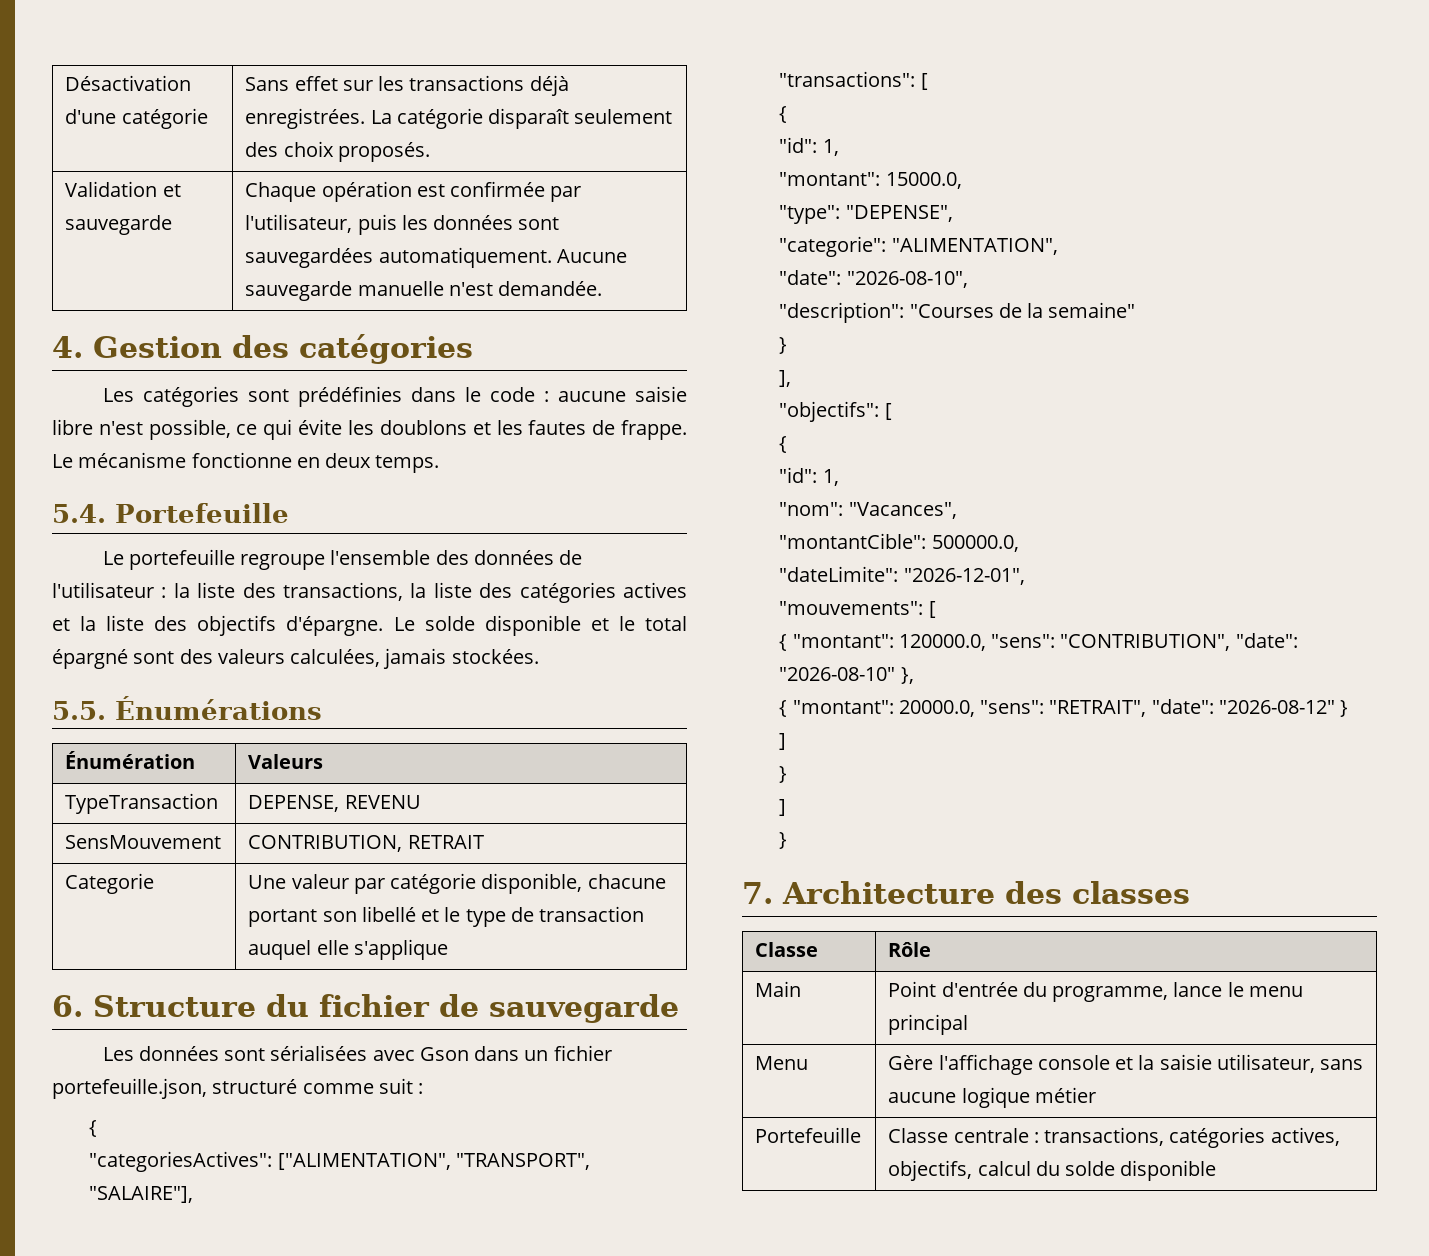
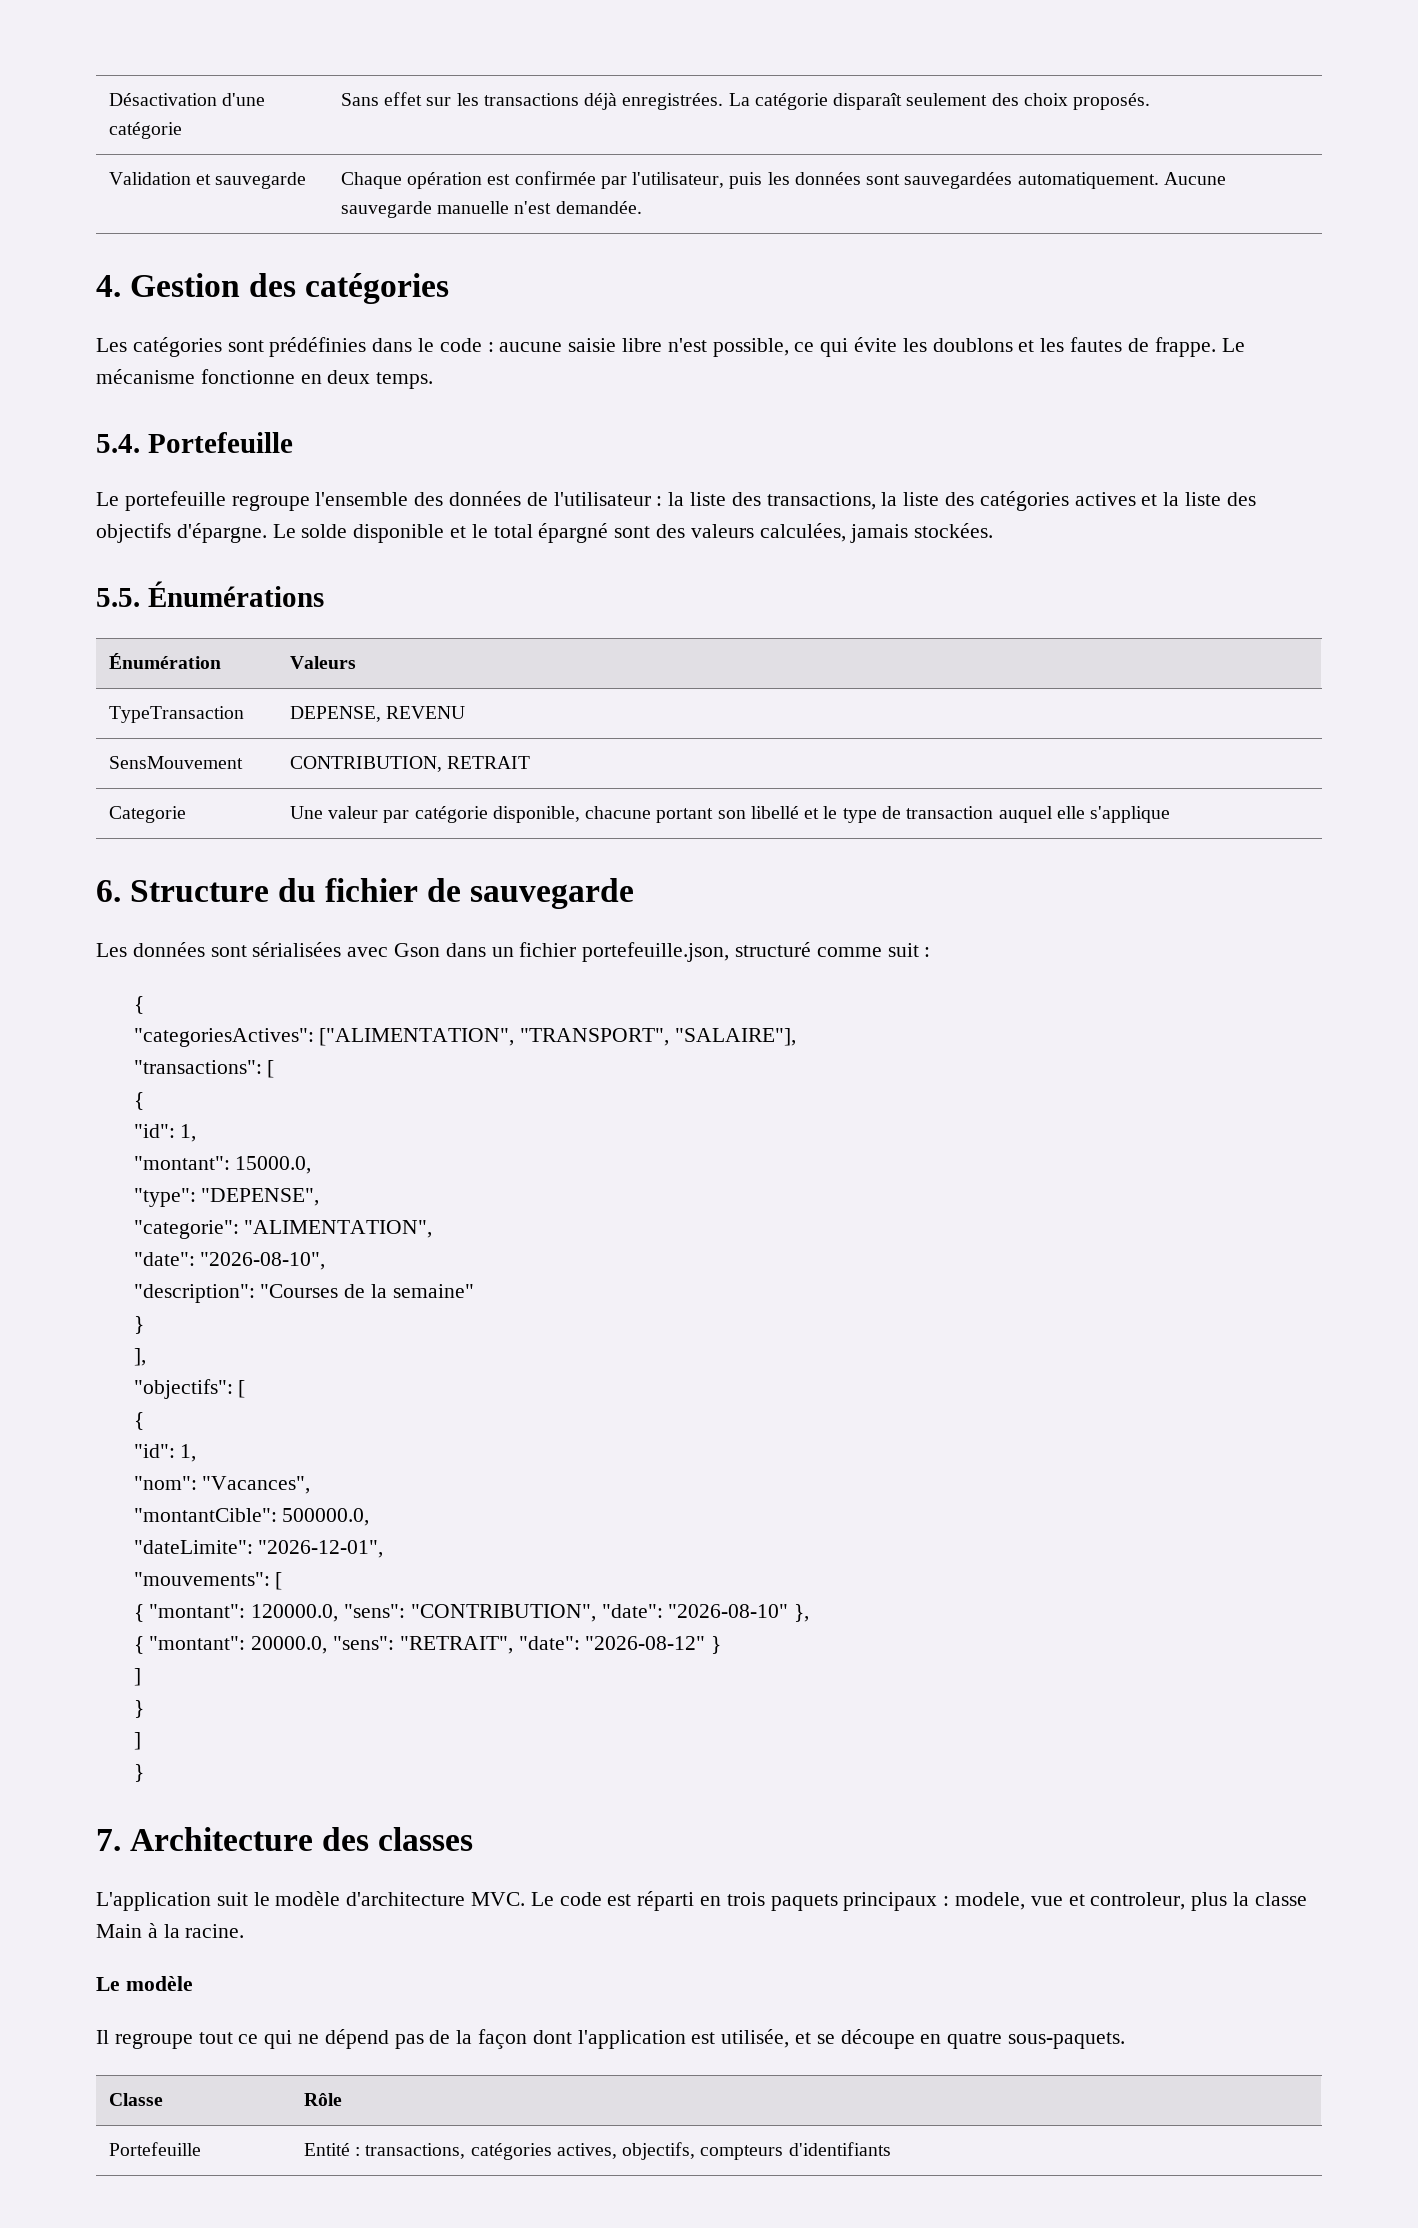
[755,942,819,957] [888,942,932,957] [755,981,802,997] [888,981,1303,1002] [888,1014,969,1035] [755,1056,809,1070] [888,1054,1364,1075] [888,1087,1096,1108] // Classe | Rôle // Main | Point d'entrée du programme, lance le menu principal // Menu | Gère l'affichage console et la saisie utilisateur, sans aucune logique métier -> [96,1891,1307,1911] [96,1923,245,1938] [96,1976,193,1991] [96,2029,1126,2049] [108,2093,163,2106] [303,2093,342,2106] // L'application suit le modèle d'architecture MVC. Le code est réparti en trois paquets principaux : modele, vue et controleur, plus la classe Main à la racine. // Le modèle // Il regroupe tout ce qui ne dépend pas de la façon dont l'application est utilisée, et se découpe en quatre sous-paquets. // Classe | Rôle
[888,1128,1029,1143] Classe centrale -> [303,2143,350,2156] Entité
[977,1160,1217,1181] calcul du solde disponible -> [700,2142,891,2160] compteurs d'identifiants

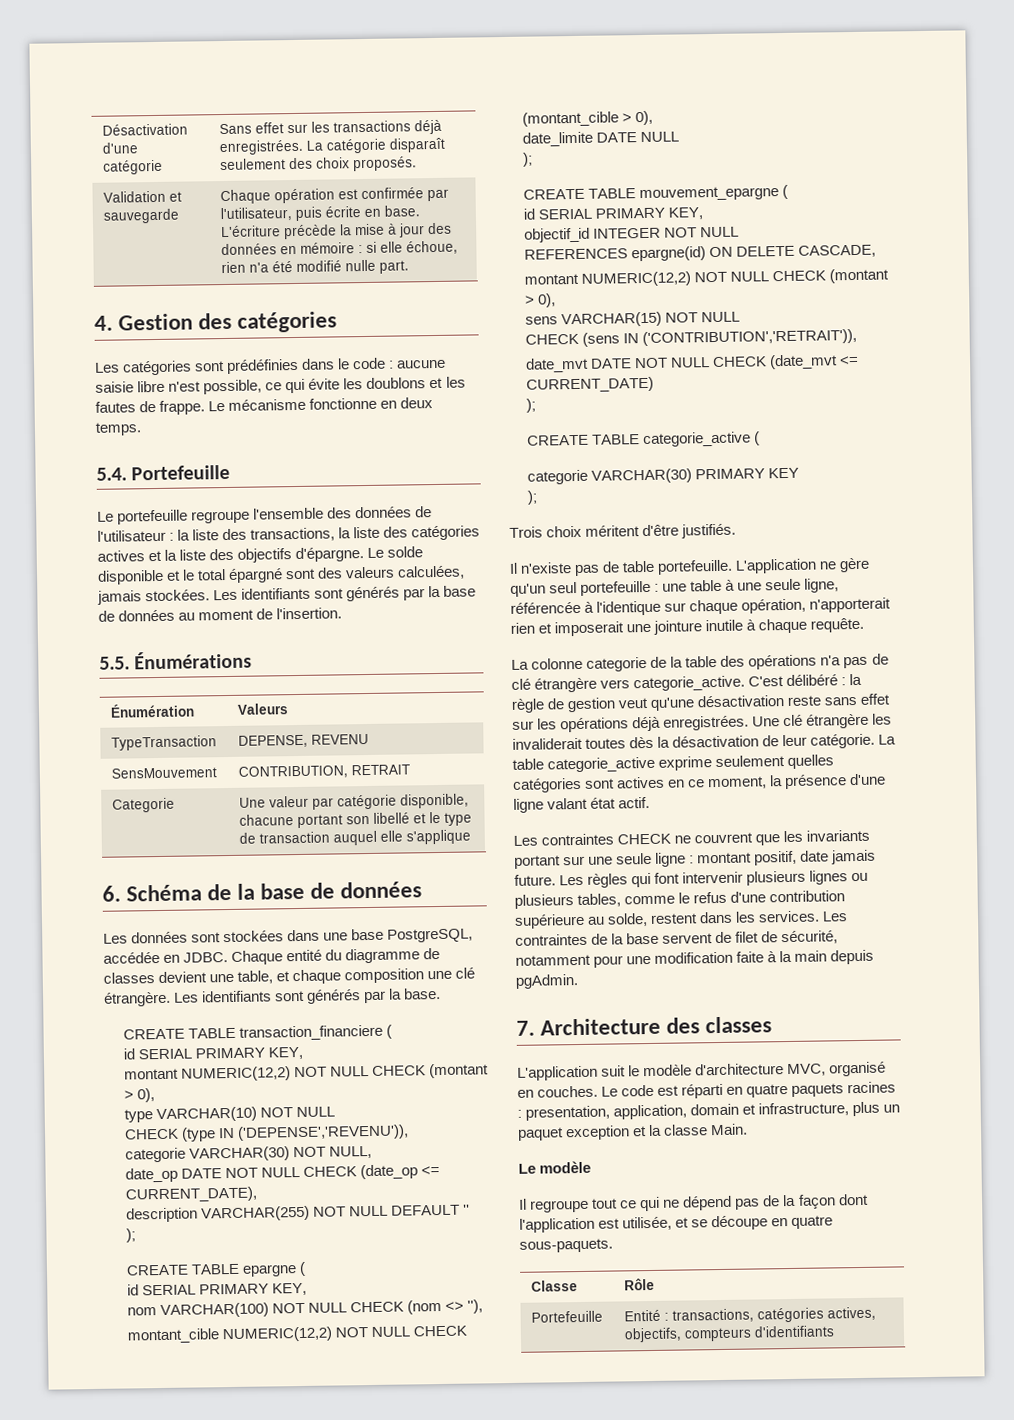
[767,172,1226,189] [340,201,642,218] les données sont sauvegardées automatiquement. Aucune sauvegarde manuelle n'est demandée. -> [324,205,420,218] [220,222,452,240] [220,240,458,256] [220,259,409,274] écrite en base. L'écriture précède la mise à jour des données en mémoire : si elle échoue, rien n'a été modifié nulle part.
(994, 530) none -> [213,585,477,602] [98,607,343,622] Les identifiants sont générés par la base de données au moment de l'insertion.
[130,878,635,909] [96,942,931,962] [133,996,144,1014] [133,1028,797,1047] [133,1060,275,1078] [133,1092,144,1110] [133,1124,197,1142] [133,1156,312,1174] [133,1188,320,1207] [133,1220,433,1239] [133,1252,326,1270] [133,1284,474,1303] [133,1316,144,1334] [133,1348,146,1366] [133,1379,246,1399] [133,1412,144,1430] [133,1444,197,1462] [133,1476,311,1494] [133,1508,370,1526] [133,1540,384,1558] [133,1572,283,1590] [133,1604,810,1622] [133,1636,722,1654] [133,1668,141,1686] [133,1700,144,1718] [133,1732,141,1750] [133,1764,144,1782] Structure du fichier de sauvegarde // Les données sont sérialisées avec Gson dans un fichier portefeuille.json, structuré comme suit : // { // "categoriesActives": ["ALIMENTATION", "TRANSPORT", "SALAIRE"], // "transactions": [ // { // "id": 1, // "montant": 15000.0, // "type": "DEPENSE", // "categorie": "ALIMENTATION", // "date": "2026-08-10", // "description": "Courses de la semaine" // } // ], // "objectifs": [ // { // "id": 1, // "nom": "Vacances", // "montantCible": 500000.0, // "dateLimite": "2026-12-01", // "mouvements": [ // { "montant": 120000.0, "sens": "CONTRIBUTION", "date": "2026-08-10" }, // { "montant": 20000.0, "sens": "RETRAIT", "date": "2026-08-12" } // ] // } // ] // } -> [126,881,423,902] [103,928,474,944] [103,947,441,965] [103,967,476,985] [104,987,442,1007] [122,1024,393,1041] [122,1046,304,1060] [123,1063,490,1082] [123,1088,155,1103] [123,1106,336,1123] [123,1124,410,1142] [124,1145,373,1163] [124,1164,441,1183] [124,1186,257,1203] [125,1204,471,1223] [125,1228,136,1243] [125,1261,307,1277] [126,1282,308,1296] [126,1299,484,1319] [126,1325,468,1344] [521,110,653,127] [521,131,679,147] [522,152,533,167] [522,184,789,202] [522,207,704,220] [523,226,740,243] [523,244,877,262] [523,268,890,287] [524,293,556,308] [524,311,741,328] [524,328,858,347] [524,354,860,373] [525,376,654,393] [525,398,536,413] [526,431,761,448] [526,467,800,485] [526,490,538,505] [509,523,737,539] [509,557,871,577] [510,578,840,597] [510,597,892,616] [510,617,865,637] [511,653,889,672] [511,673,863,693] [511,693,891,713] [512,713,893,733] [512,733,897,750] [512,754,835,773] [512,773,887,793] [513,796,651,813] [513,829,871,846] [514,849,877,869] [514,870,869,888] [514,890,846,909] [514,910,849,929] [515,930,839,946] [515,949,875,968] [515,974,578,989] Schéma de la base de données // Les données sont stockées dans une base PostgreSQL, accédée en JDBC. Chaque entité du diagramme de classes devient une table, et chaque composition une clé étrangère. Les identifiants sont générés par la base. // CREATE TABLE transaction_financiere ( // id SERIAL PRIMARY KEY, // montant NUMERIC(12,2) NOT NULL CHECK (montant > 0), // type VARCHAR(10) NOT NULL // CHECK (type IN ('DEPENSE','REVENU')), // categorie VARCHAR(30) NOT NULL, // date_op DATE NOT NULL CHECK (date_op <= CURRENT_DATE), // description VARCHAR(255) NOT NULL DEFAULT '' // ); // CREATE TABLE epargne ( // id SERIAL PRIMARY KEY, // nom VARCHAR(100) NOT NULL CHECK (nom <> ''), // montant_cible NUMERIC(12,2) NOT NULL CHECK (montant_cible > 0), // date_limite DATE NULL // ); // CREATE TABLE mouvement_epargne ( // id SERIAL PRIMARY KEY, // objectif_id INTEGER NOT NULL // REFERENCES epargne(id) ON DELETE CASCADE, // montant NUMERIC(12,2) NOT NULL CHECK (montant > 0), // sens VARCHAR(15) NOT NULL // CHECK (sens IN ('CONTRIBUTION','RETRAIT')), // date_mvt DATE NOT NULL CHECK (date_mvt <= CURRENT_DATE) // ); // CREATE TABLE categorie_active ( // categorie VARCHAR(30) PRIMARY KEY // ); // Trois choix méritent d'être justifiés. // Il n'existe pas de table portefeuille. L'application ne gère qu'un seul portefeuille : une table à une seule ligne, référencée à l'identique sur chaque opération, n'apporterait rien et imposerait une jointure inutile à chaque requête. // La colonne categorie de la table des opérations n'a pas de clé étrangère vers categorie_active. C'est délibéré : la règle de gestion veut qu'une désactivation reste sans effet sur les opérations déjà enregistrées. Une clé étrangère les invaliderait toutes dès la désactivation de leur catégorie. La table categorie_active exprime seulement quelles catégories sont actives en ce moment, la présence d'une ligne valant état actif. // Les contraintes CHECK ne couvrent que les invariants portant sur une seule ligne : montant positif, date jamais future. Les règles qui font intervenir plusieurs lignes ou plusieurs tables, comme le refus d'une contribution supérieure au solde, restent dans les services. Les contraintes de la base servent de filet de sécurité, notamment pour une modification faite à la main depuis pgAdmin.
[471,1892,526,1906] MVC. -> [787,1061,887,1077] [517,1085,599,1098] MVC, organisé en couches.
[726,1892,1307,1911] [96,1923,245,1938] trois paquets principaux : modele, vue et controleur, plus la classe Main à la racine. -> [746,1081,897,1098] [517,1101,901,1121] [517,1123,749,1141] quatre paquets racines : presentation, application, domain et infrastructure, plus un paquet exception et la classe Main.

